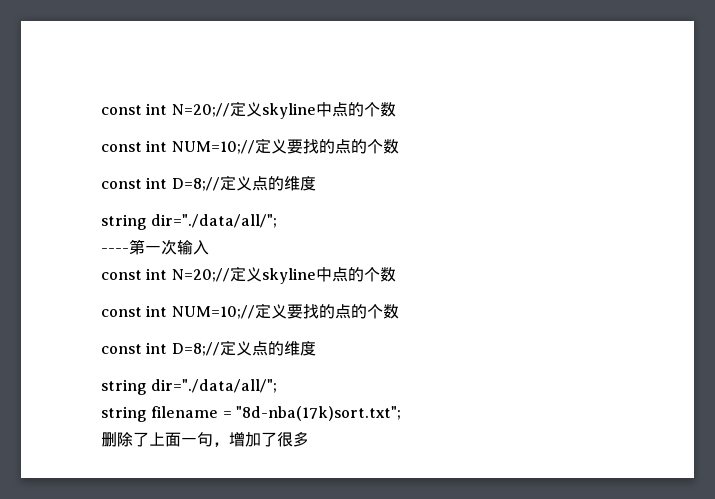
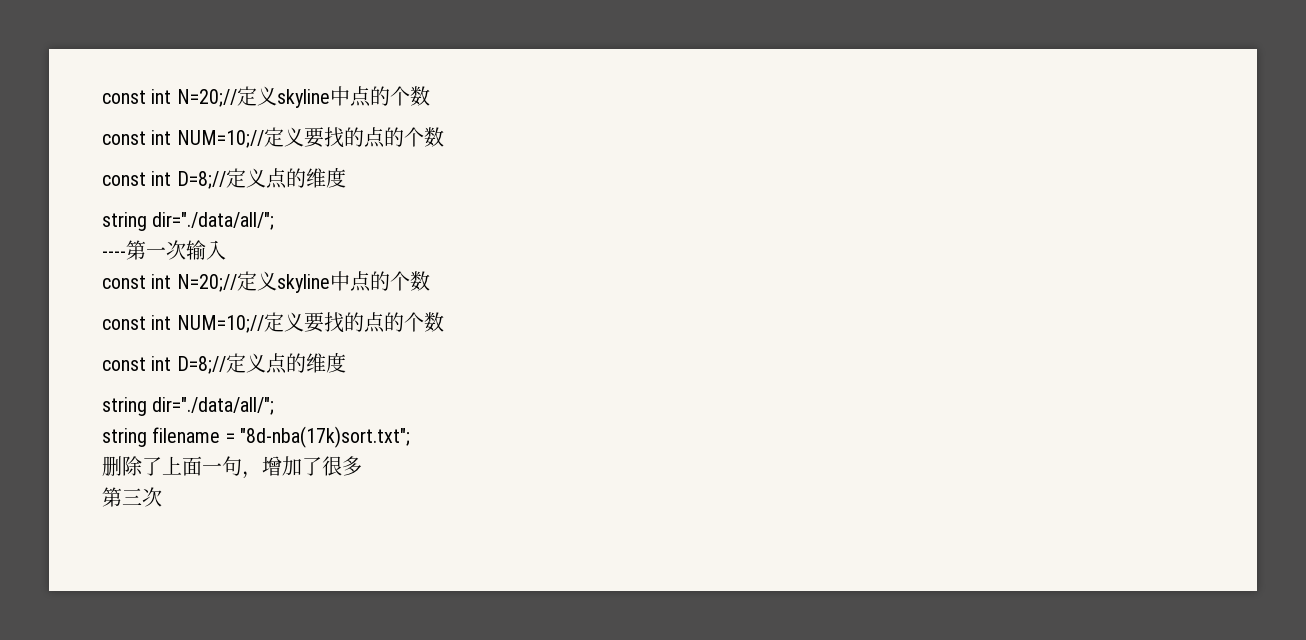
(309, 439) none -> [102,487,162,507] // 第三次

